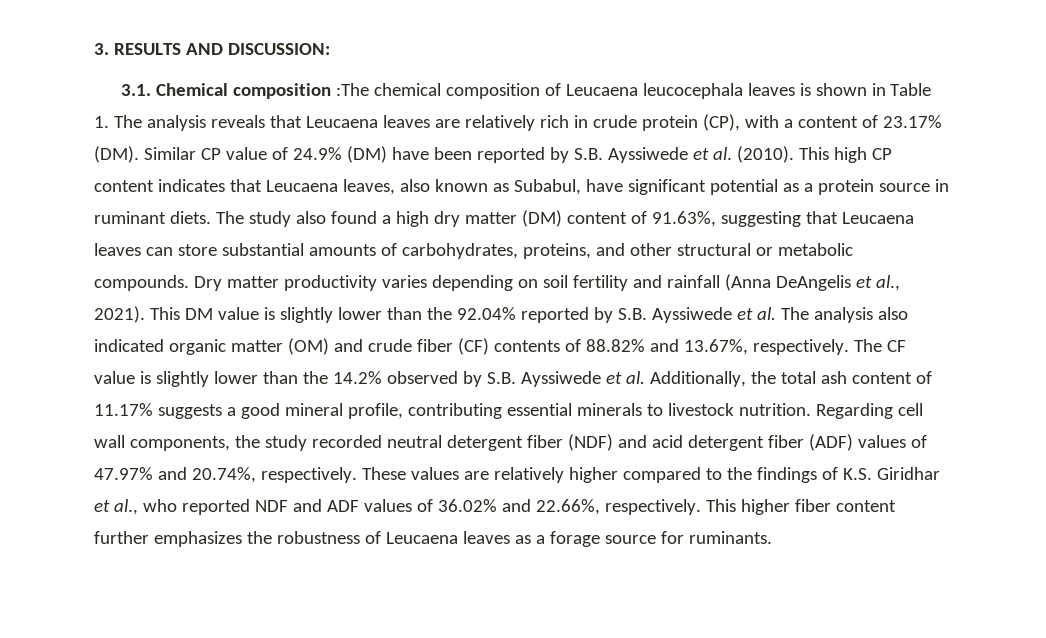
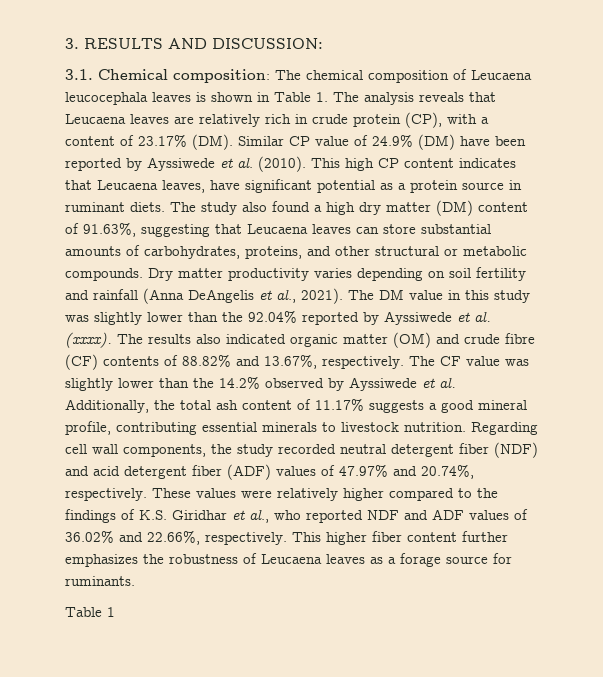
[232,83,369,99] composition :The -> [173,69,301,83] composition: The
[573,148,603,160] S.B. -> (142, 164) none
[399,179,581,195] also known as Subabul, -> (205, 186) none
[149,307,180,320] This -> [348,290,374,300] The
[263,307,275,320] is -> [448,290,530,303] [65,315,89,322] in this study was
[617,307,873,323] S.B. Ayssiwede et al. The analysis -> [384,311,491,325] [65,332,191,348] Ayssiwede et al. (xxxx). The results
[416,339,453,352] fiber -> [505,333,535,344] fibre
[139,371,151,384] is -> [505,359,529,366] was
[486,372,516,384] S.B. -> (344, 384) none
[463,471,489,480] are -> [241,490,272,498] were
(772, 537) none -> [65,607,115,617] // Table 1

